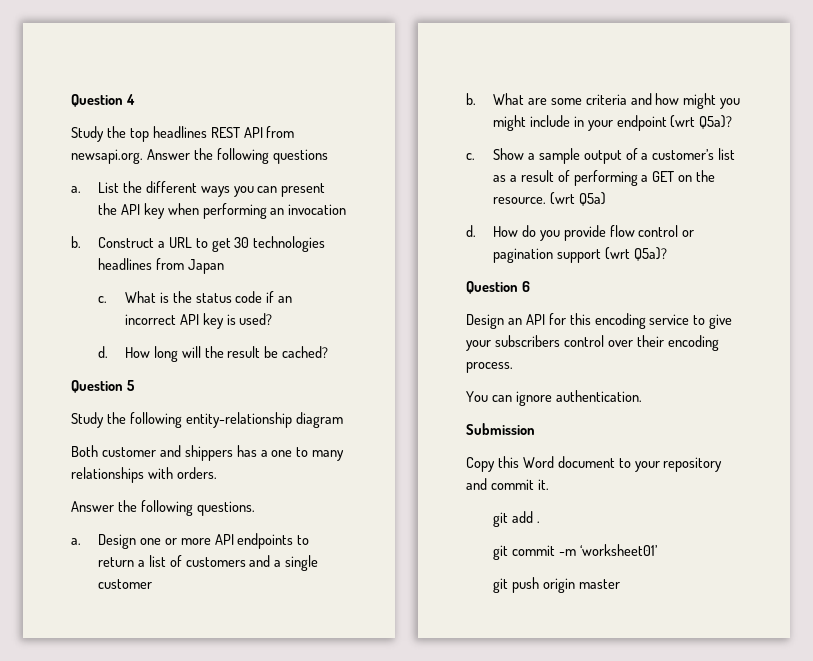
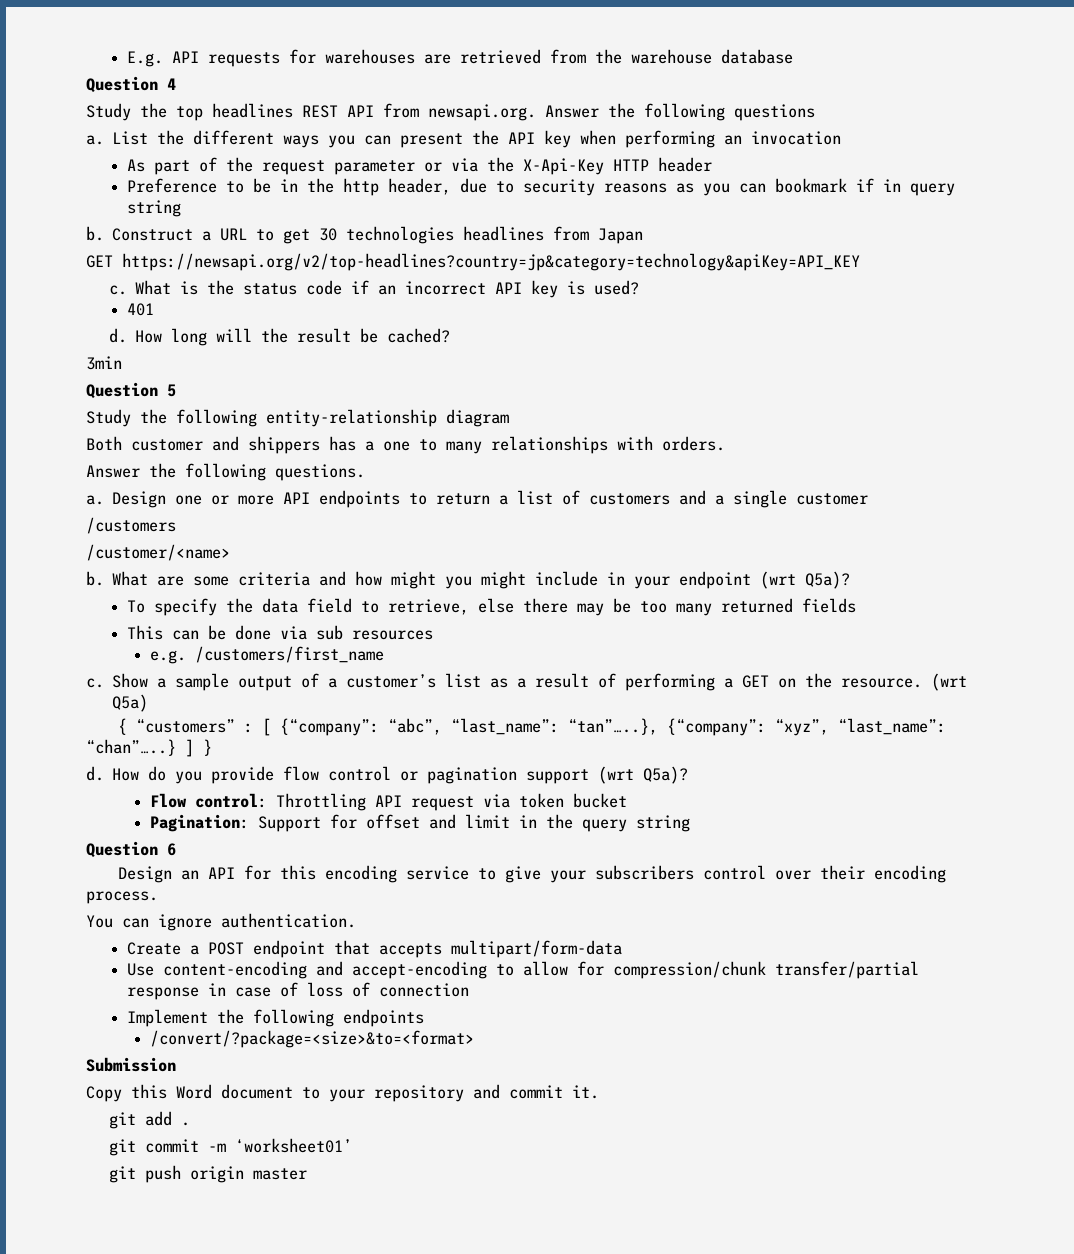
(71, 100) none -> [127,49,794,67] E.g. API requests for warehouses are retrieved from the warehouse database //
(347, 209) none -> [127,157,713,175] [127,178,956,196] [127,200,182,217] // As part of the request parameter or via the X-Api-Key HTTP header // Preference to be in the http header, due to security reasons as you can bookmark if in query string
(224, 266) none -> [86,253,860,271] // GET https://newsapi.org/v2/top-headlines?country=jp&category=technology&apiKey=API_KEY
(273, 319) none -> [127,303,155,316] // 401
(329, 352) none -> [86,356,122,370] // 3min
(152, 584) none -> [86,517,176,534] [86,544,230,561] // /customers // /customer/<name>
(733, 122) none -> [127,598,857,616] [127,625,434,640] [150,646,385,664] // To specify the data field to retrieve, else there may be too many returned fields // This can be done via sub resources // e.g. /customers/first_name
(606, 199) none -> [117,718,946,736] [86,739,212,757] // { “customers” : [ {“company”: “abc”, “last_name”: “tan”…..}, {“company”: “xyz”, “last_name”: “chan”…..} ] }
(667, 254) none -> [150,793,628,811] [150,814,691,832] // Flow control: Throttling API request via token bucket // Pagination: Support for offset and limit in the query string
(642, 396) none -> [127,940,623,958] [127,961,920,979] [127,982,470,1000] [127,1009,425,1027] [150,1030,475,1048] // Create a POST endpoint that accepts multipart/form-data // Use content-encoding and accept-encoding to allow for compression/chunk transfer/partial response in case of loss of connection // Implement the following endpoints // /convert/?package=<size>&to=<format>

